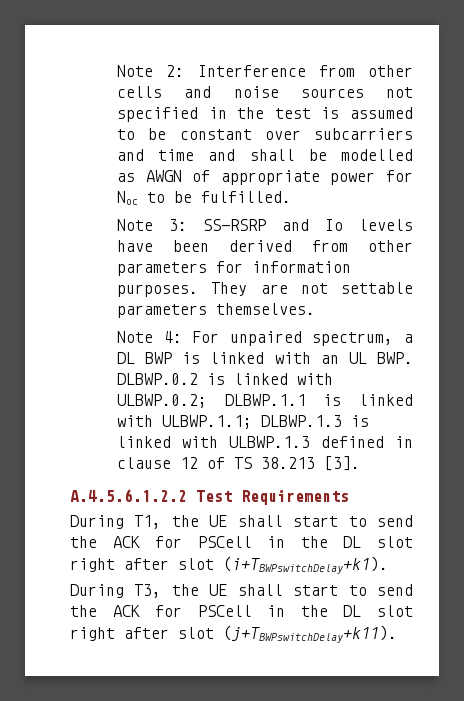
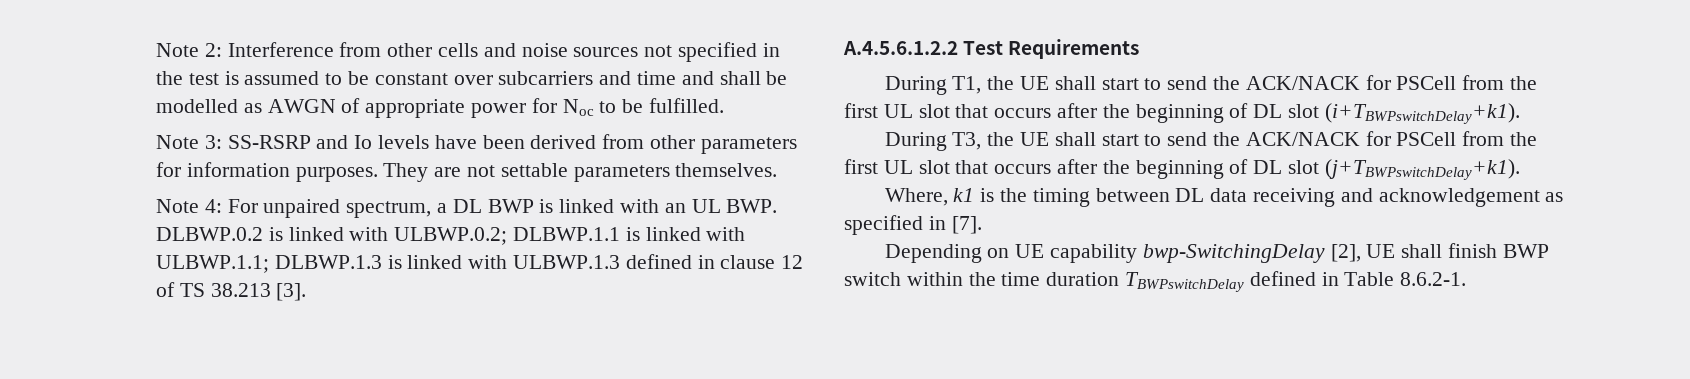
[112,536,413,548] [70,558,169,572] ACK for PSCell in the DL slot right after -> [1245,75,1538,90] [844,103,1283,123] ACK/NACK for PSCell from the first UL slot that occurs after the beginning of DL
[112,605,413,617] [70,625,397,643] ACK for PSCell in the DL slot right after slot (j+TBWPswitchDelay+k11). -> [1245,131,1538,146] [844,159,1520,180] [884,188,1564,207] [844,215,982,235] [884,243,1549,263] [844,271,1467,292] ACK/NACK for PSCell from the first UL slot that occurs after the beginning of DL slot (j+TBWPswitchDelay+k1). // Where, k1 is the timing between DL data receiving and acknowledgement as specified in [7]. // Depending on UE capability bwp-SwitchingDelay [2], UE shall finish BWP switch within the time duration TBWPswitchDelay defined in Table 8.6.2-1.

